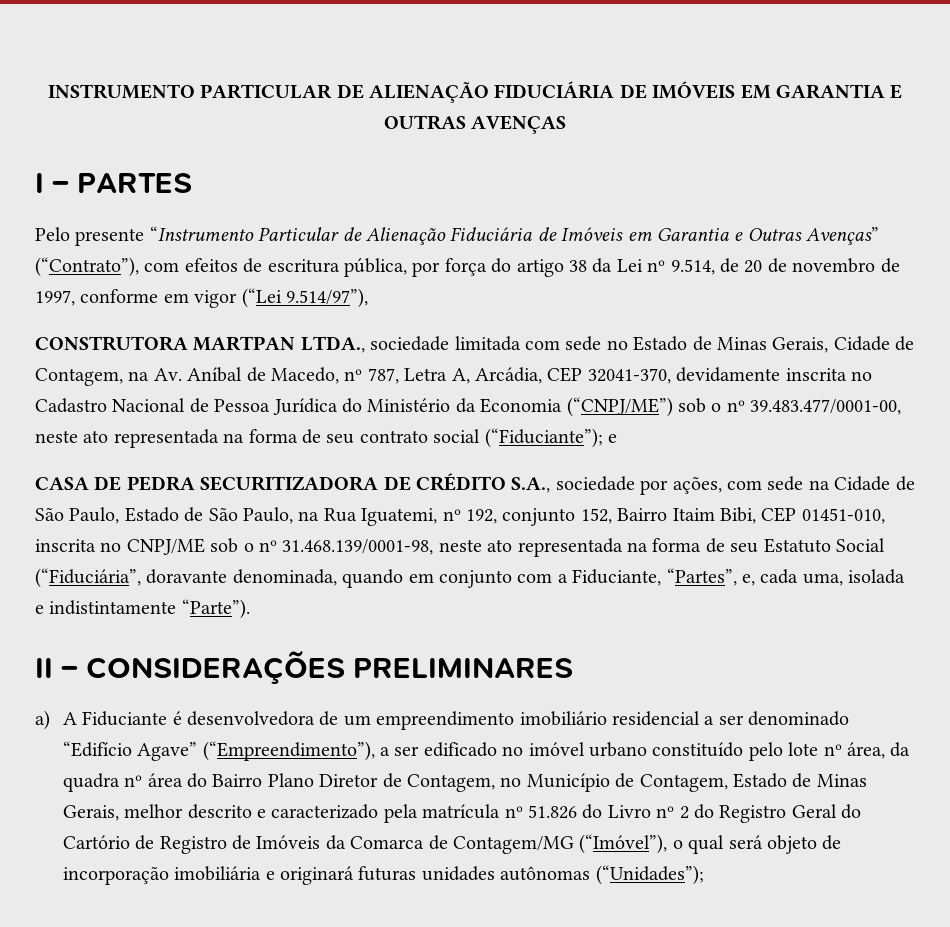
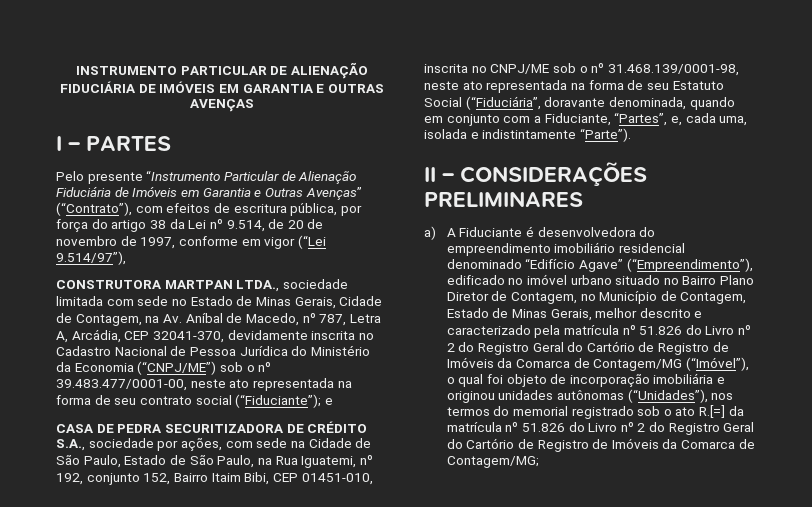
[319,711,371,726] de um -> [639,227,656,237] do
[704,715,744,725] a ser -> (685, 248) none
[380,746,420,756] a ser -> (753, 265) none
[652,742,911,761] [62,773,208,792] constituído pelo lote nº área, da quadra nº área do -> [615,275,679,285] situado no
[728,835,763,849] será -> [486,374,503,384] foi
[280,865,704,885] originará futuras unidades autônomas (“Unidades”); -> [446,389,734,403] [446,405,744,419] [446,422,755,435] [446,438,755,452] [446,456,539,468] originou unidades autônomas (“Unidades”), nos termos do memorial registrado sob o ato R.[=] da matrícula nº 51.826 do Livro nº 2 do Registro Geral do Cartório de Registro de Imóveis da Comarca de Contagem/MG;

